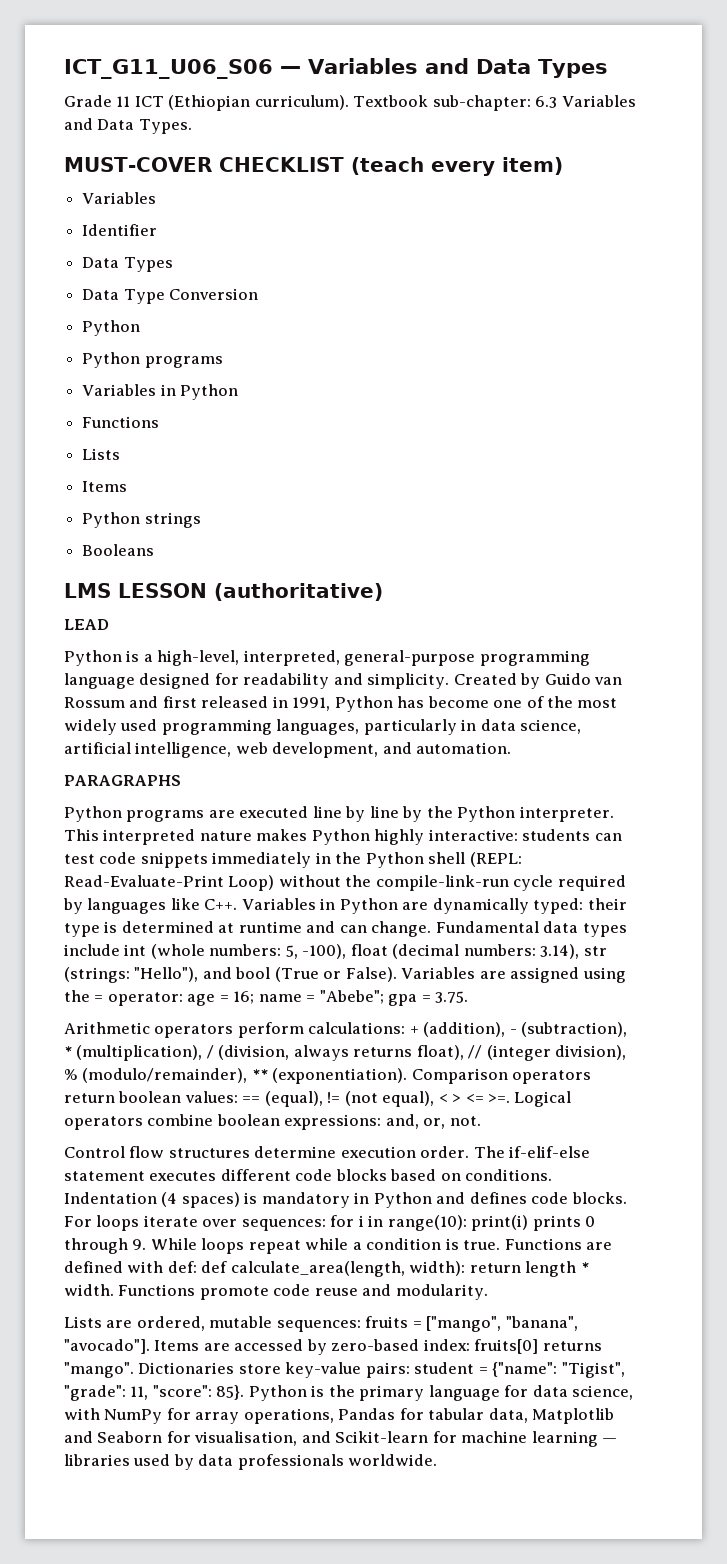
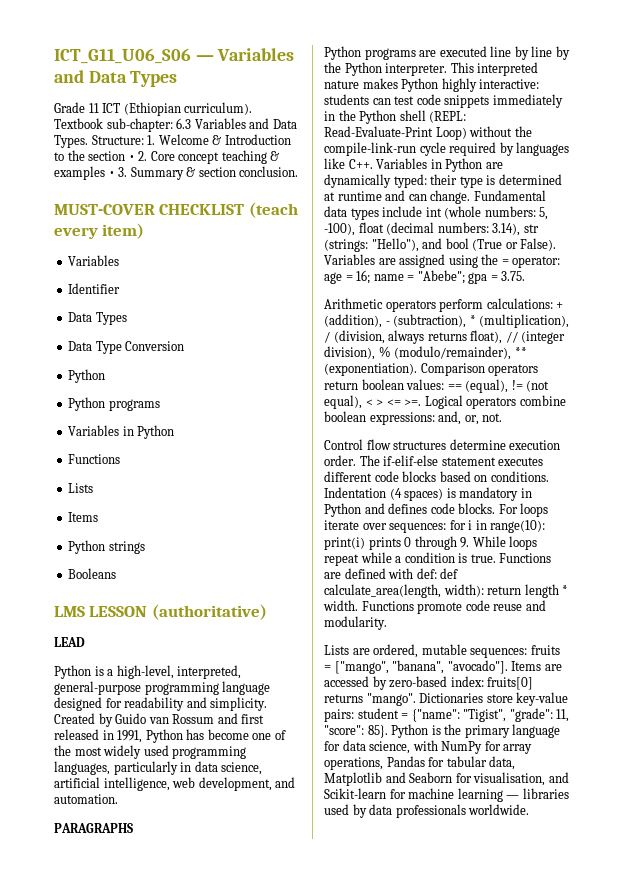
(192, 126) none -> [91,134,291,145] [54,150,280,164] [54,166,299,180] Structure: 1. Welcome & Introduction to the section • 2. Core concept teaching & examples • 3. Summary & section conclusion.

